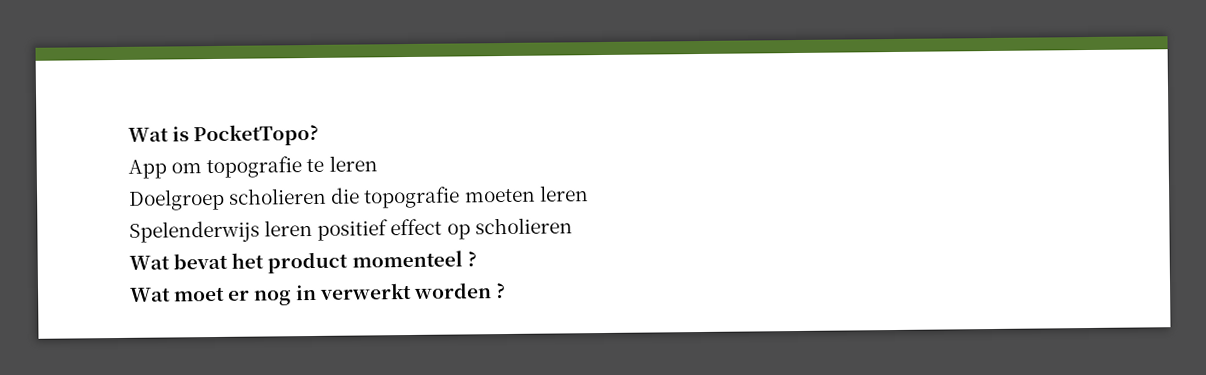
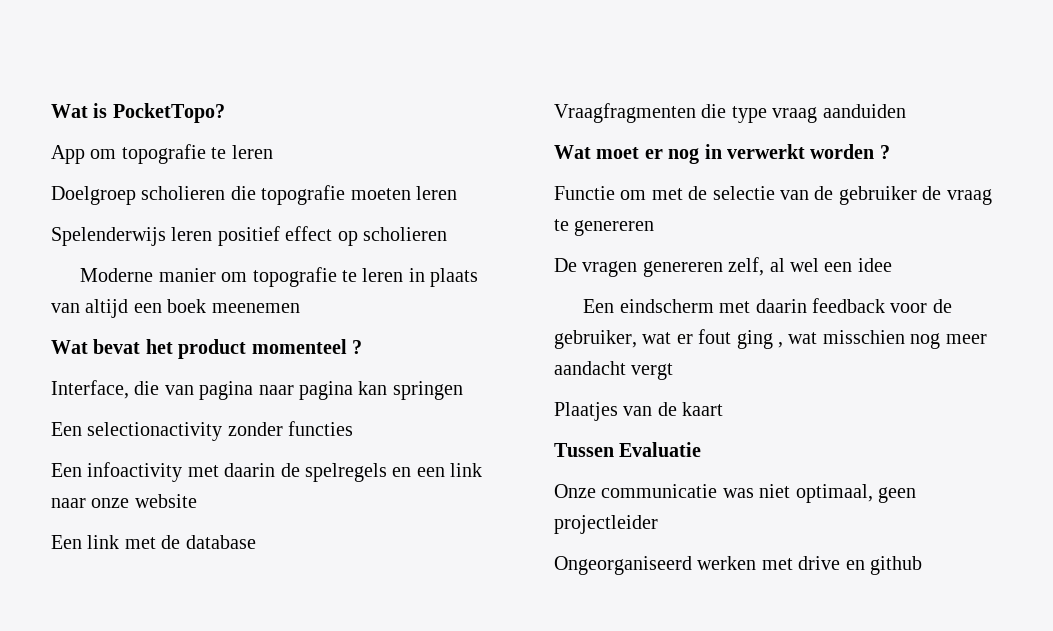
(573, 226) none -> [80,267,479,287] [51,299,300,318] // Moderne manier om topografie te leren in plaats van altijd een boek meenemen
(477, 259) none -> [51,380,463,400] [51,421,354,441] [51,462,483,482] [51,494,197,508] [51,535,256,549] [554,103,906,123] // Interface, die van pagina naar pagina kan springen // Een selectionactivity zonder functies // Een infoactivity met daarin de spelregels en een link naar onze website // Een link met de database // Vraagfragmenten die type vraag aanduiden
(506, 291) none -> [554,186,992,205] [554,219,655,236] [554,257,892,277] [583,298,952,313] [554,329,987,349] [554,361,674,380] [554,402,724,421] [554,442,702,457] [554,484,916,503] [554,515,658,534] [554,556,922,575] // Functie om met de selectie van de gebruiker de vraag te genereren // De vragen genereren zelf, al wel een idee // Een eindscherm met daarin feedback voor de gebruiker, wat er fout ging , wat misschien nog meer aandacht vergt // Plaatjes van de kaart // Tussen Evaluatie // Onze communicatie was niet optimaal, geen projectleider // Ongeorganiseerd werken met drive en github

